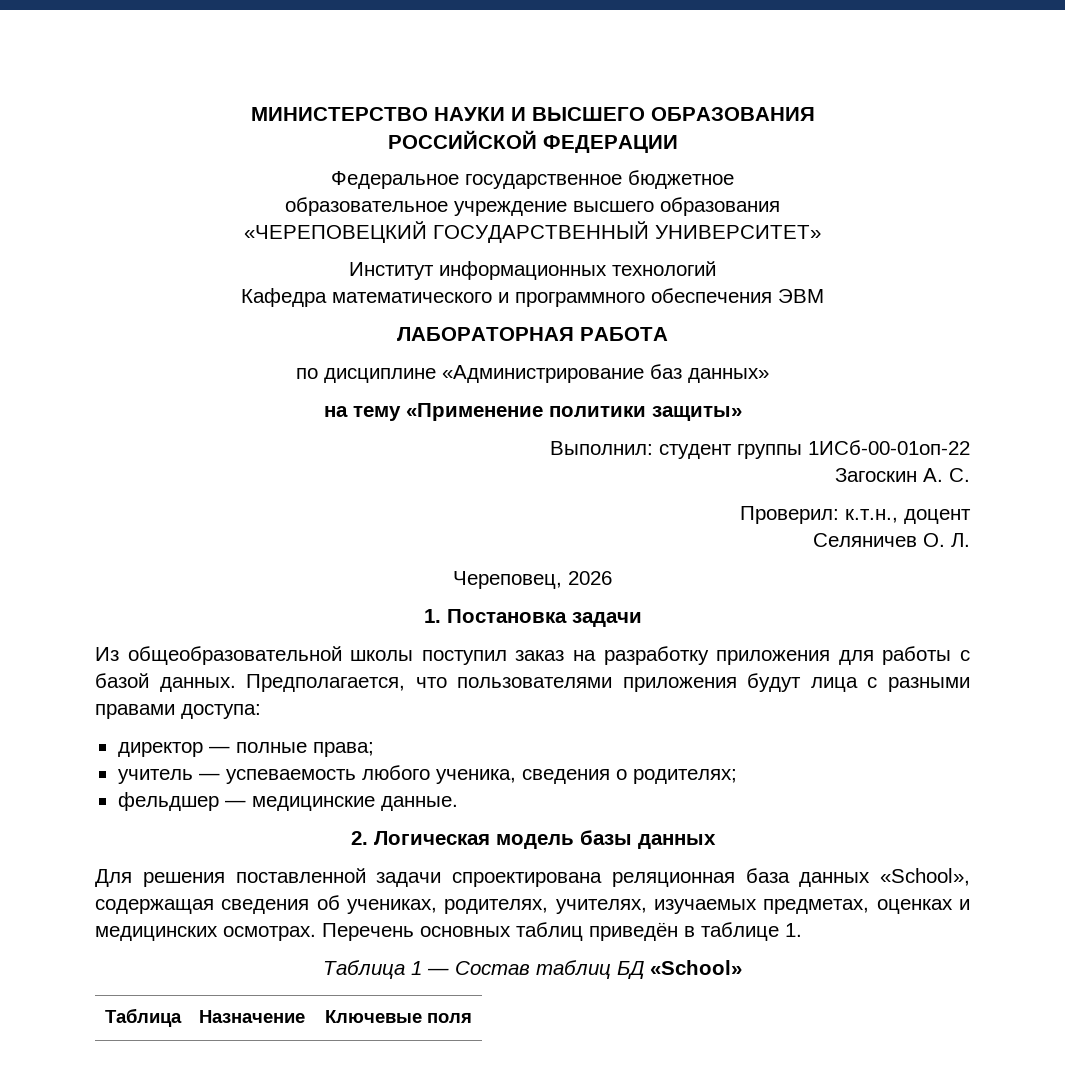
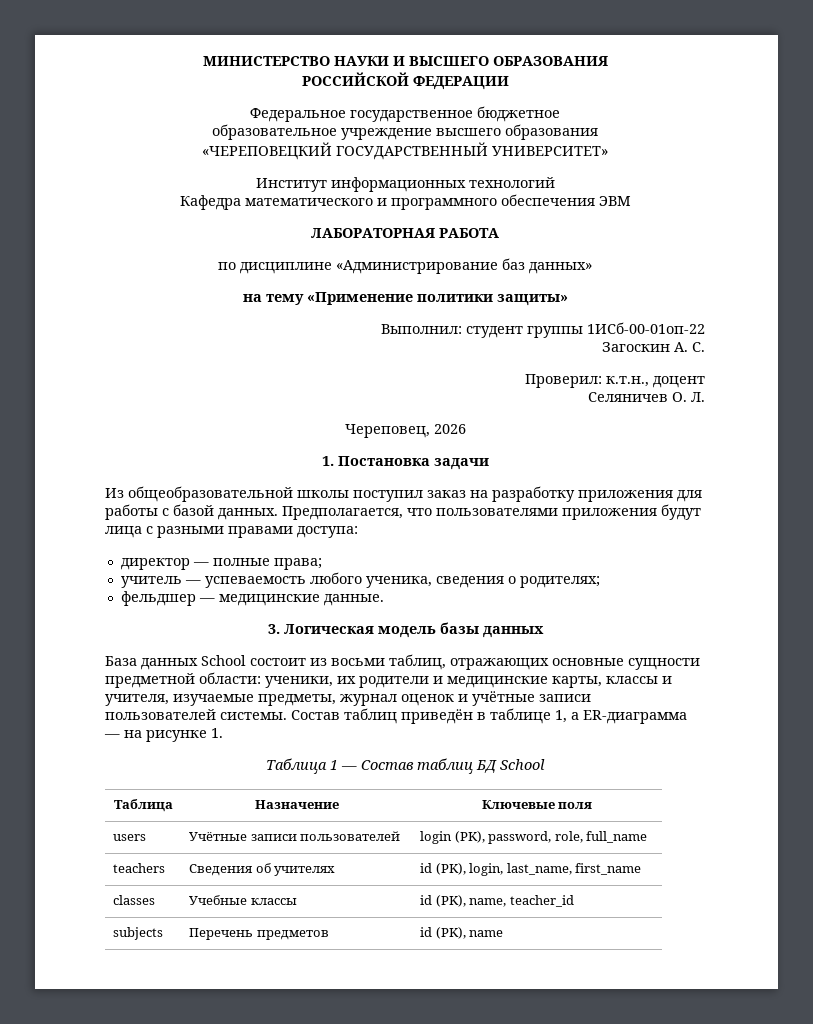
[350,831,368,845] 2. -> [267,624,280,634] 3.
[95,868,970,887] [95,895,971,914] [95,922,779,941] Для решения поставленной задачи спроектирована реляционная база данных «School», содержащая сведения об учениках, родителях, учителях, изучаемых предметах, оценках и медицинских осмотрах. Перечень основных таблиц приведён в таблице -> [105,654,700,670] [105,672,672,688] [105,691,591,706] [105,708,687,724] [104,730,207,742] База данных School состоит из восьми таблиц, отражающих основные сущности предметной области: ученики, их родители и медицинские карты, классы и учителя, изучаемые предметы, журнал оценок и учётные записи пользователей системы. Состав таблиц приведён в таблице 1, а ER-диаграмма — на рисунке
[650,960,742,975] «School» -> [500,759,545,770] School
(472, 1018) none -> [113,834,147,841] [189,831,401,841] [420,831,648,844] [113,863,166,873] [189,863,336,876] [420,863,642,876] [113,895,156,905] [189,895,297,905] [420,895,574,907] [113,927,164,940] [189,928,329,940] [420,927,504,939] // users | Учётные записи пользователей | login (PK), password, role, full_name // teachers | Сведения об учителях | id (PK), login, last_name, first_name // classes | Учебные классы | id (PK), name, teacher_id // subjects | Перечень предметов | id (PK), name

